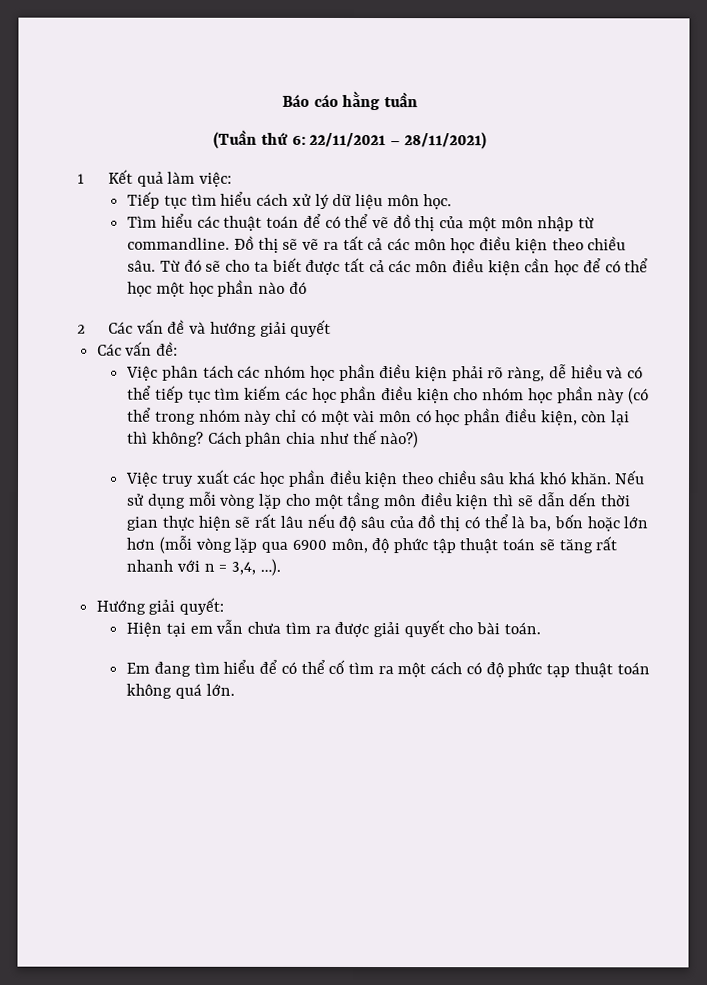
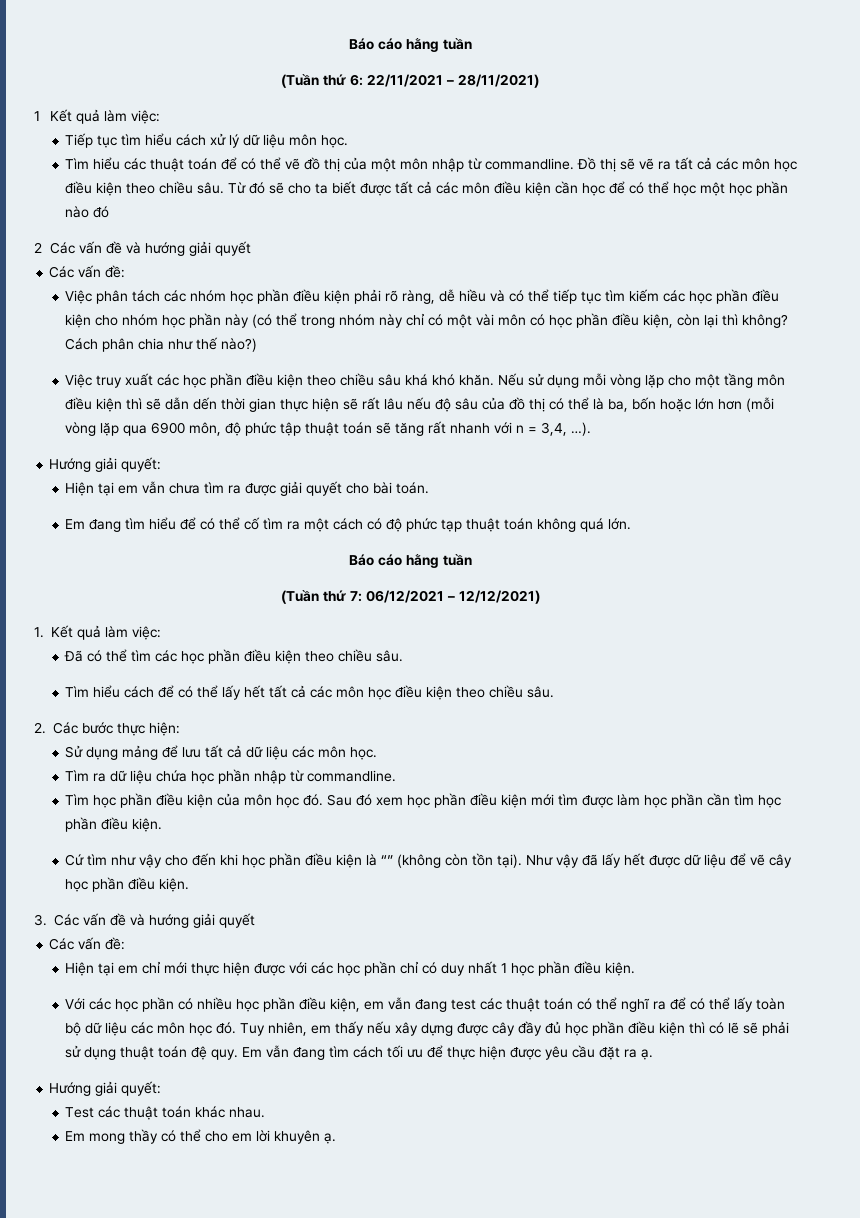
(235, 689) none -> [348,554,472,568] [280,590,540,604] [33,625,161,640] [64,649,404,664] [65,685,555,700] [33,722,180,736] [65,745,378,760] [65,769,397,784] [65,793,782,808] [65,817,163,832] [65,853,793,868] [65,877,190,892] [33,913,255,928] [49,937,126,950] [65,961,636,976] [65,997,786,1012] [65,1021,790,1036] [65,1045,654,1060] [49,1081,162,1096] [65,1106,266,1120] [65,1129,337,1144] // Báo cáo hằng tuần // (Tuần thứ 7: 06/12/2021 – 12/12/2021) // 1. Kết quả làm việc: // Đã có thể tìm các học phần điều kiện theo chiều sâu. // Tìm hiểu cách để có thể lấy hết tất cả các môn học điều kiện theo chiều sâu. // 2. Các bước thực hiện: // Sử dụng mảng để lưu tất cả dữ liệu các môn học. // Tìm ra dữ liệu chứa học phần nhập từ commandline. // Tìm học phần điều kiện của môn học đó. Sau đó xem học phần điều kiện mới tìm được làm học phần cần tìm học phần điều kiện. // Cứ tìm như vậy cho đến khi học phần điều kiện là “” (không còn tồn tại). Như vậy đã lấy hết được dữ liệu để vẽ cây học phần điều kiện. // 3. Các vấn đề và hướng giải quyết // Các vấn đề: // Hiện tại em chỉ mới thực hiện được với các học phần chỉ có duy nhất 1 học phần điều kiện. // Với các học phần có nhiều học phần điều kiện, em vẫn đang test các thuật toán có thể nghĩ ra để có thể lấy toàn bộ dữ liệu các môn học đó. Tuy nhiên, em thấy nếu xây dựng được cây đầy đủ học phần điều kiện thì có lẽ sẽ phải sử dụng thuật toán đệ quy. Em vẫn đang tìm cách tối ưu để thực hiện được yêu cầu đặt ra ạ. // Hướng giải quyết: // Test các thuật toán khác nhau. // Em mong thầy có thể cho em lời khuyên ạ.

